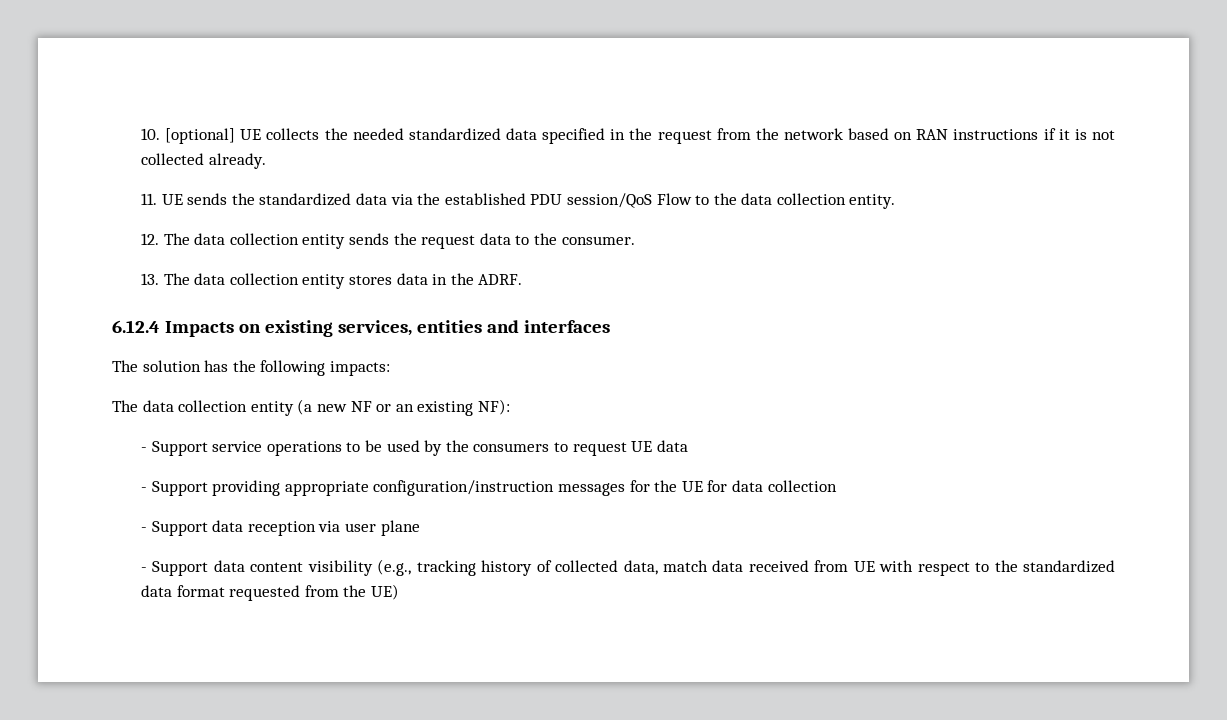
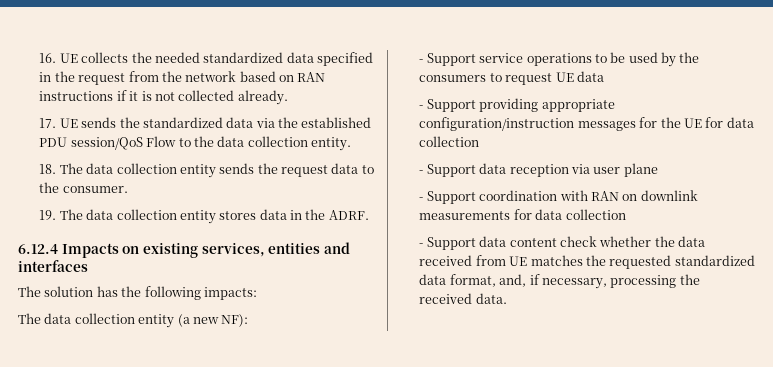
[141,128,236,144] 10. [optional] -> [39,53,57,63] 16.
[141,193,158,205] 11. -> [39,118,57,128] 17.
[141,233,160,245] 12. -> [39,164,57,174] 18.
[141,273,160,285] 13. -> [39,210,57,220] 19.
[350,401,474,416] NF or an existing -> (219, 320) none
[213,559,1116,576] [141,584,399,601] data content visibility (e.g., tracking history of collected data, match data received from UE with respect to the standardized data format requested from the UE) -> [479,190,698,201] [419,209,626,220] [419,236,706,250] [419,255,755,269] [419,274,700,289] [419,293,507,304] coordination with RAN on downlink measurements for data collection // - Support data content check whether the data received from UE matches the requested standardized data format, and, if necessary, processing the received data.

